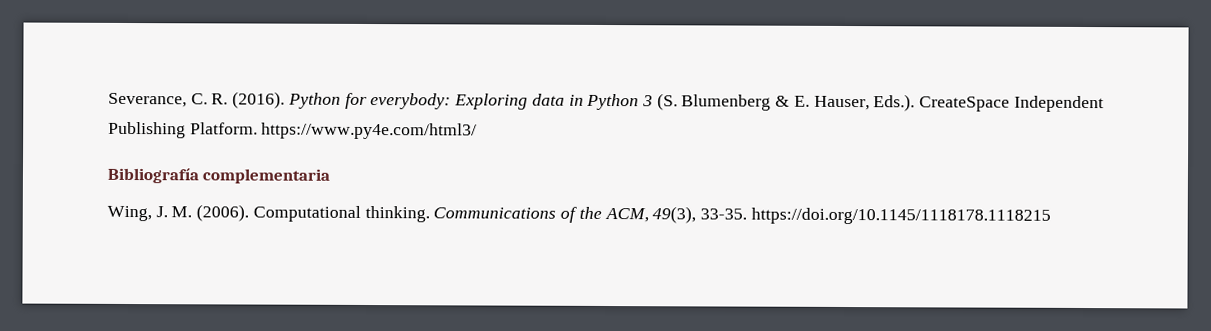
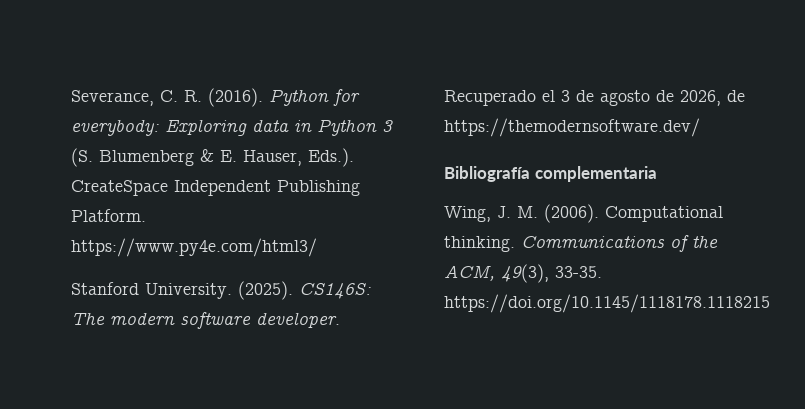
(478, 131) none -> [71,281,371,300] [71,312,340,329] [444,90,745,106] [444,118,700,137] // Stanford University. (2025). CS146S: The modern software developer. Recuperado el 3 de agosto de 2026, de https://themodernsoftware.dev/

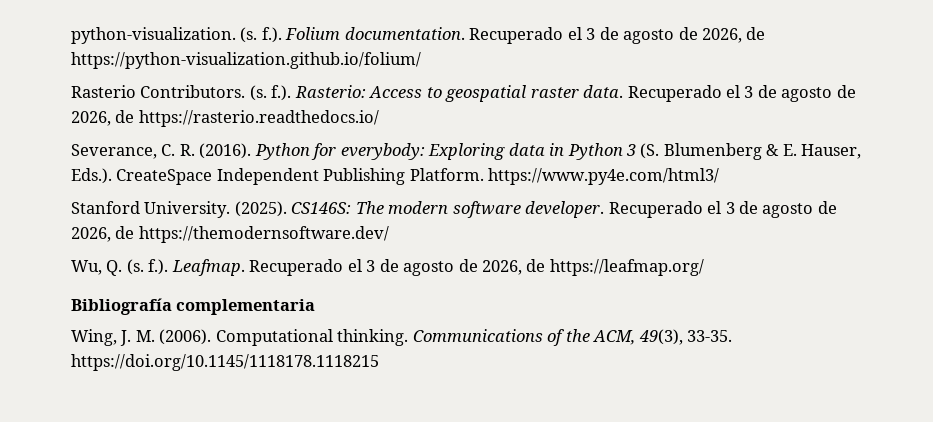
(71, 98) none -> [71,27,766,44] [71,52,421,69] [71,85,856,102] [71,110,379,127] python-visualization. (s. f.). Folium documentation. Recuperado el 3 de agosto de 2026, de https://python-visualization.github.io/folium/ // Rasterio Contributors. (s. f.). Rasterio: Access to geospatial raster data. Recuperado el 3 de agosto de 2026, de https://rasterio.readthedocs.io/ //
(700, 127) none -> [71,259,704,276] // Wu, Q. (s. f.). Leafmap. Recuperado el 3 de agosto de 2026, de https://leafmap.org/

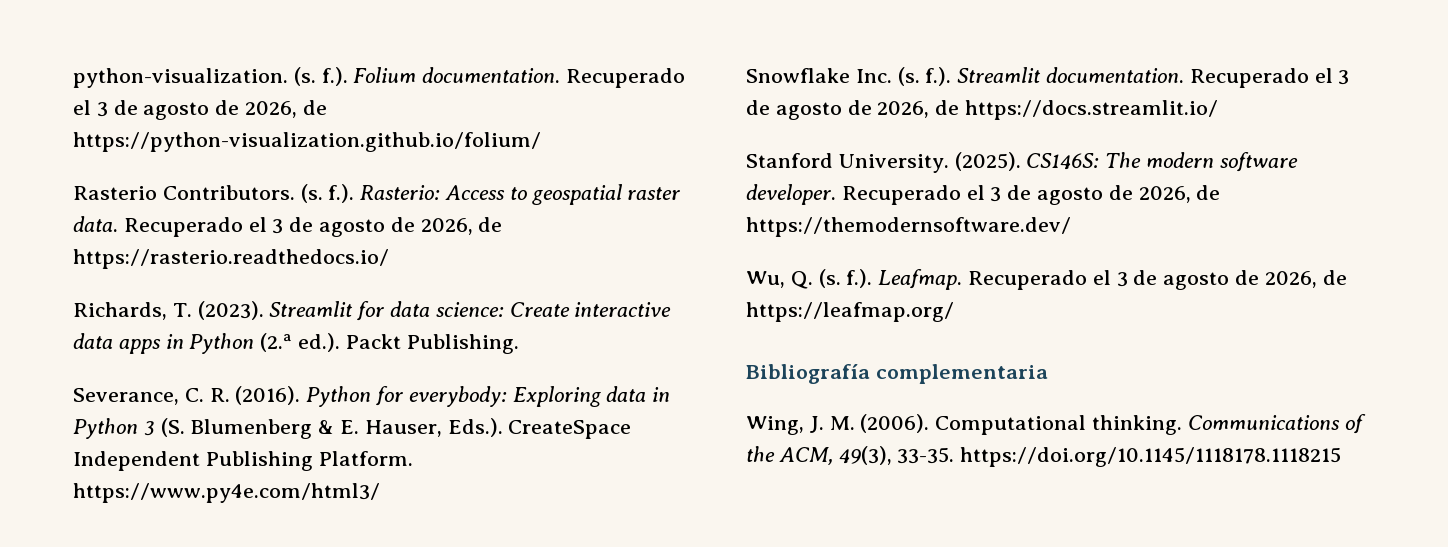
(379, 118) none -> [73,301,672,321] [73,333,519,354] // Richards, T. (2023). Streamlit for data science: Create interactive data apps in Python (2.ª ed.). Packt Publishing.
(720, 176) none -> [746,67,1350,88] [746,100,1219,120] // Snowflake Inc. (s. f.). Streamlit documentation. Recuperado el 3 de agosto de 2026, de https://docs.streamlit.io/

